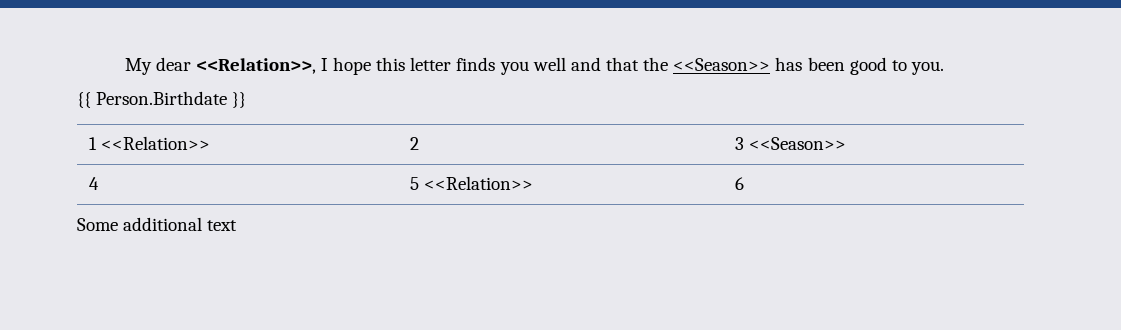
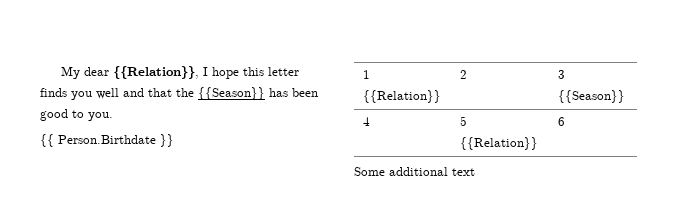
[195,58,316,74] <<Relation>>, -> [112,66,199,79] {{Relation}},
[673,58,771,71] <<Season>> -> [198,87,265,100] {{Season}}
[101,136,211,150] <<Relation>> -> [363,90,442,103] {{Relation}}
[749,137,847,150] <<Season>> -> [558,90,626,103] {{Season}}
[424,176,534,190] <<Relation>> -> [460,137,539,150] {{Relation}}

